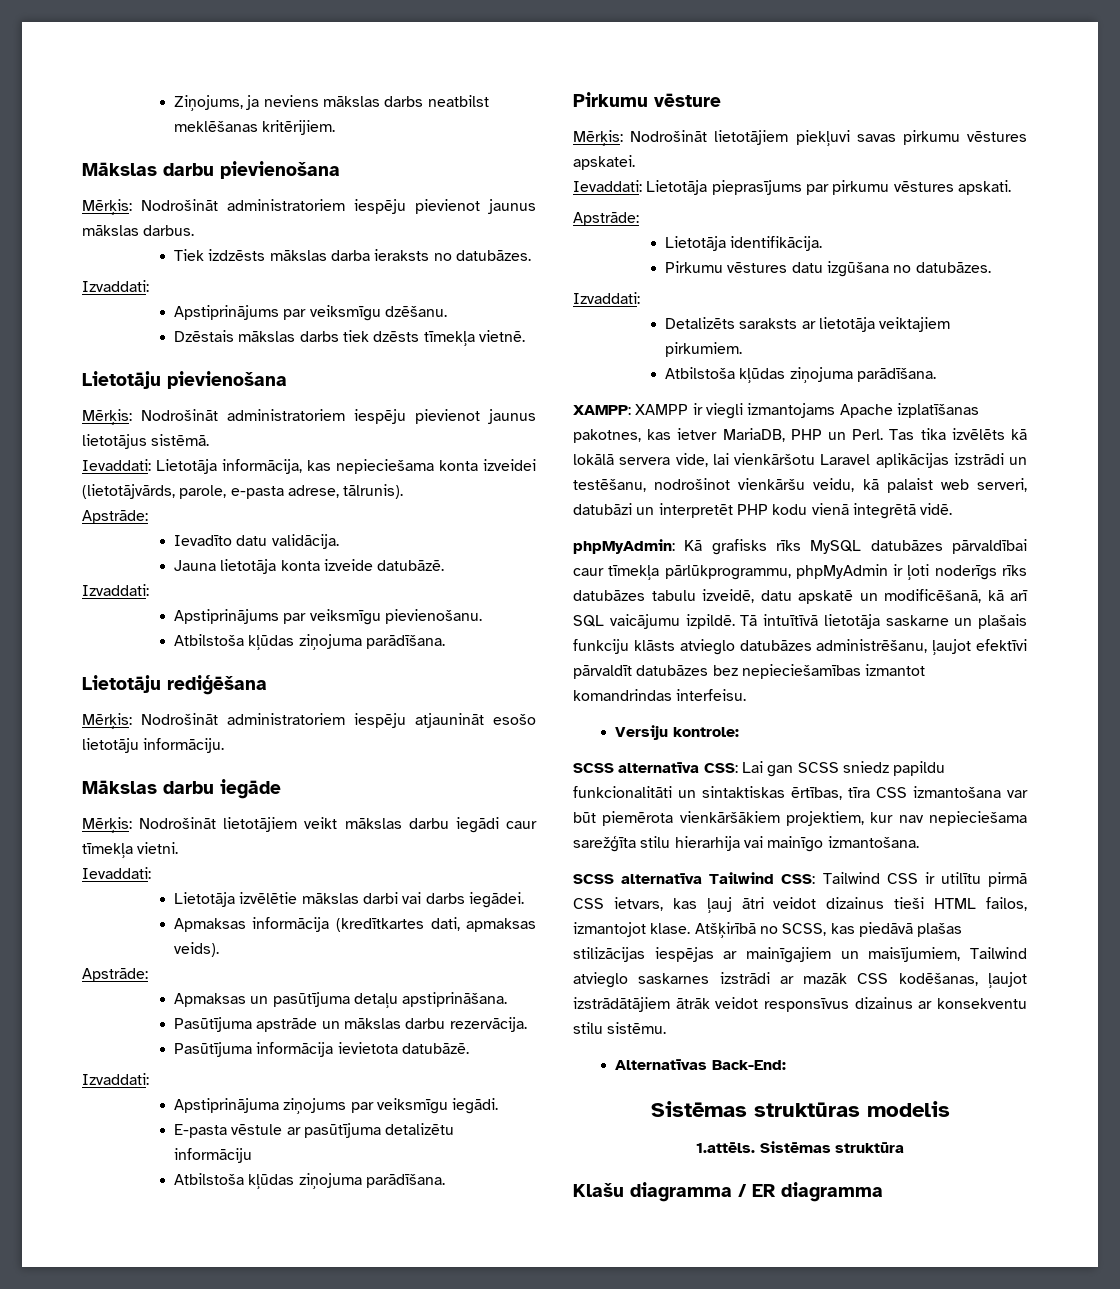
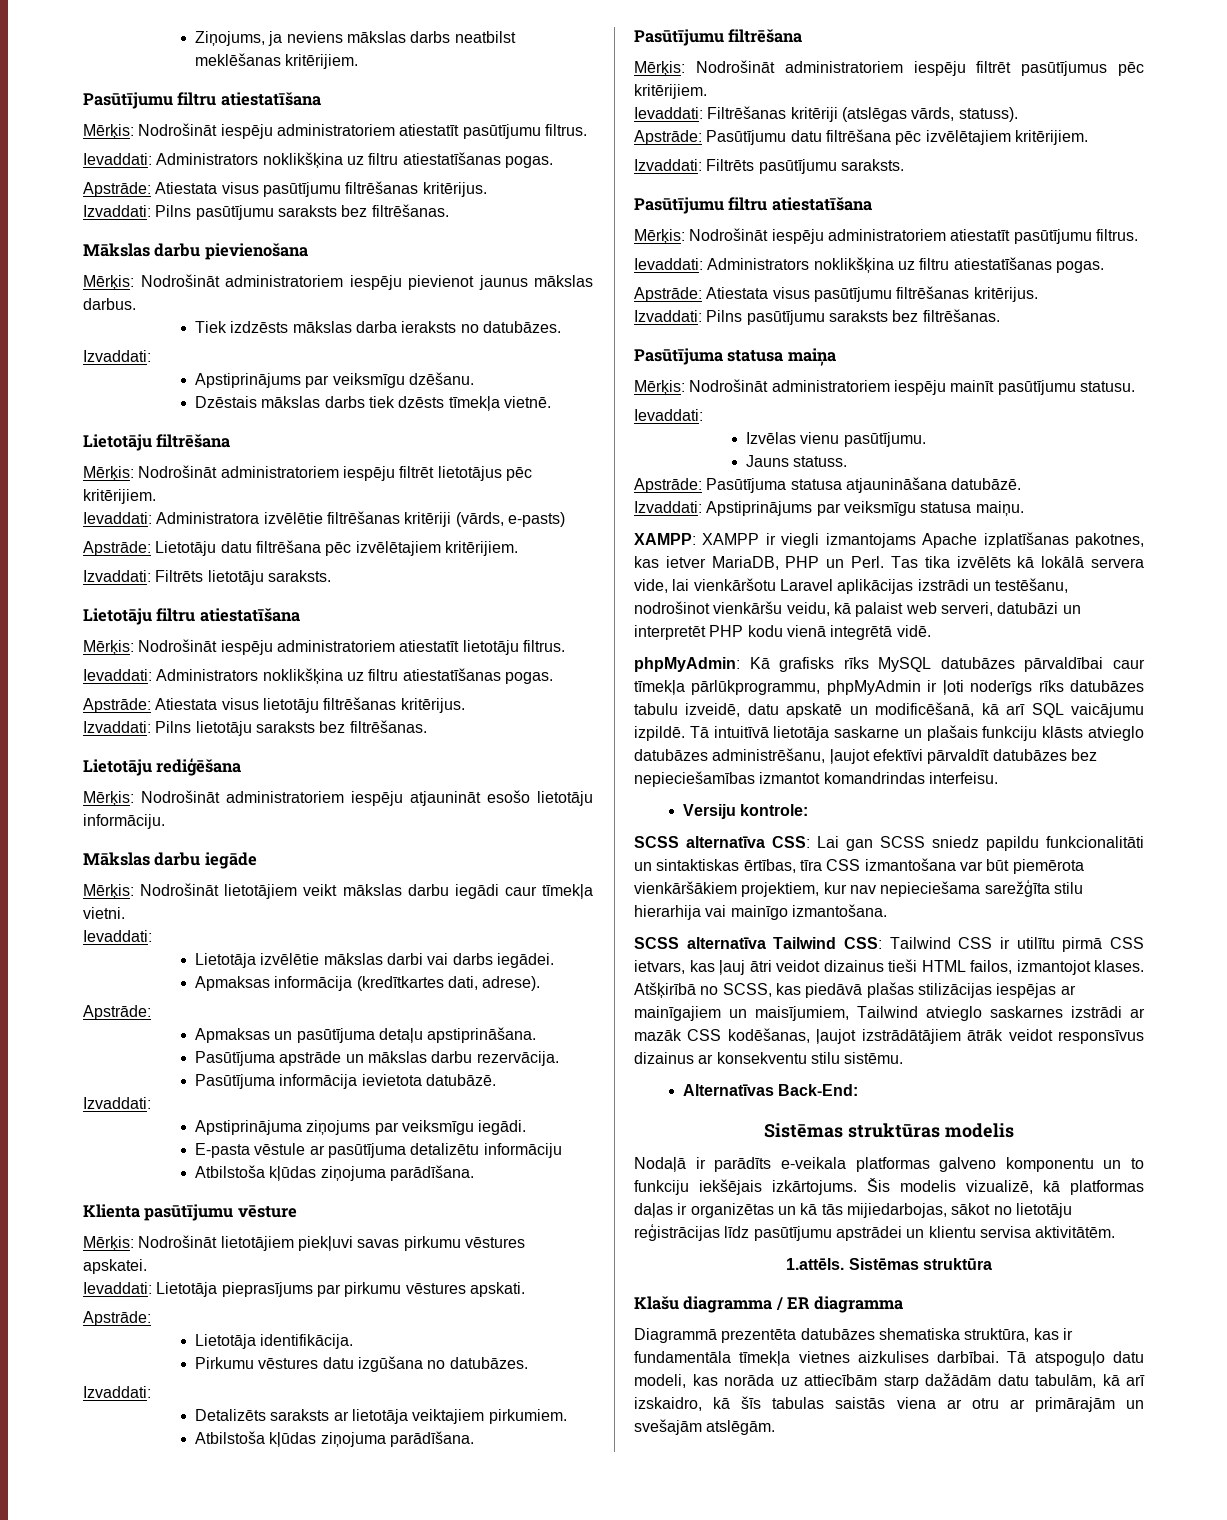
(336, 127) none -> [83,92,321,109] [83,123,587,139] [83,152,553,168] [83,181,487,197] [83,204,449,220] // Pasūtījumu filtru atiestatīšana // Mērķis: Nodrošināt iespēju administratoriem atiestatīt pasūtījumu filtrus. // Ievaddati: Administrators noklikšķina uz filtru atiestatīšanas pogas. // Apstrāde: Atiestata visus pasūtījumu filtrēšanas kritērijus. // Izvaddati: Pilns pasūtījumu saraksts bez filtrēšanas.
[167,371,287,389] [82,409,536,425] [82,434,210,449] [82,459,536,474] [82,484,404,499] [82,510,148,524] [173,534,339,549] [173,559,445,574] [82,584,149,596] [173,609,482,625] [173,634,445,650] pievienošana // Mērķis: Nodrošināt administratoriem iespēju pievienot jaunus lietotājus sistēmā. // Ievaddati: Lietotāja informācija, kas nepieciešama konta izveidei (lietotājvārds, parole, e-pasta adrese, tālrunis). // Apstrāde: // Ievadīto datu validācija. // Jauna lietotāja konta izveide datubāzē. // Izvaddati: // Apstiprinājums par veiksmīgu pievienošanu. // Atbilstoša kļūdas ziņojuma parādīšana. -> [156,434,231,448] [83,465,532,481] [83,489,156,504] [83,511,565,527] [83,540,518,556] [83,570,331,585] [83,608,300,625] [83,639,565,655] [83,668,553,684] [83,697,465,713] [83,720,427,736] filtrēšana // Mērķis: Nodrošināt administratoriem iespēju filtrēt lietotājus pēc kritērijiem. // Ievaddati: Administratora izvēlētie filtrēšanas kritēriji (vārds, e-pasts) // Apstrāde: Lietotāju datu filtrēšana pēc izvēlētajiem kritērijiem. // Izvaddati: Filtrēts lietotāju saraksts. // Lietotāju filtru atiestatīšana // Mērķis: Nodrošināt iespēju administratoriem atiestatīt lietotāju filtrus. // Ievaddati: Administrators noklikšķina uz filtru atiestatīšanas pogas. // Apstrāde: Atiestata visus lietotāju filtrēšanas kritērijus. // Izvaddati: Pilns lietotāju saraksts bez filtrēšanas.
[466,918,536,932] [173,942,219,957] apmaksas veids). -> [482,976,541,991] adrese).
[573,92,648,107] Pirkumu -> [83,1204,234,1221] Klienta pasūtījumu
(936, 375) none -> [634,29,803,46] [634,60,1144,76] [634,84,707,99] [634,106,1018,122] [634,129,1088,145] [634,159,904,174] [634,197,872,214] [634,228,1138,244] [634,257,1104,273] [634,286,1038,302] [634,309,1000,325] [634,348,836,366] [634,379,1135,395] [634,409,703,421] [746,432,926,447] [746,455,848,467] [634,477,1022,493] [634,501,1024,516] // Pasūtījumu filtrēšana // Mērķis: Nodrošināt administratoriem iespēju filtrēt pasūtījumus pēc kritērijiem. // Ievaddati: Filtrēšanas kritēriji (atslēgas vārds, statuss). // Apstrāde: Pasūtījumu datu filtrēšana pēc izvēlētajiem kritērijiem. // Izvaddati: Filtrēts pasūtījumu saraksts. // Pasūtījumu filtru atiestatīšana // Mērķis: Nodrošināt iespēju administratoriem atiestatīt pasūtījumu filtrus. // Ievaddati: Administrators noklikšķina uz filtru atiestatīšanas pogas. // Apstrāde: Atiestata visus pasūtījumu filtrēšanas kritērijus. // Izvaddati: Pilns pasūtījumu saraksts bez filtrēšanas. // Pasūtījuma statusa maiņa // Mērķis: Nodrošināt administratoriem iespēju mainīt pasūtījumu statusu. // Ievaddati: // Izvēlas vienu pasūtījumu. // Jauns statuss. // Apstrāde: Pasūtījuma statusa atjaunināšana datubāzē. // Izvaddati: Apstiprinājums par veiksmīgu statusa maiņu.
[763,614,818,626] intuītīvā -> [713,726,769,738] intuitīvā
[650,923,691,934] klase. -> [1094,960,1144,972] klases.
(950, 1109) none -> [634,1157,1144,1172] [634,1178,1144,1195] [634,1203,1072,1218] [634,1224,1116,1241] // Nodaļā ir parādīts e-veikala platformas galveno komponentu un to funkciju iekšējais izkārtojums. Šis modelis vizualizē, kā platformas daļas ir organizētas un kā tās mijiedarbojas, sākot no lietotāju reģistrācijas līdz pasūtījumu apstrādei un klientu servisa aktivitātēm.
(883, 1192) none -> [634,1328,1073,1343] [634,1351,1144,1366] [634,1373,1145,1389] [634,1396,1144,1412] [634,1419,776,1435] // Diagrammā prezentēta datubāzes shematiska struktūra, kas ir fundamentāla tīmekļa vietnes aizkulises darbībai. Tā atspoguļo datu modeli, kas norāda uz attiecībām starp dažādām datu tabulām, kā arī izskaidro, kā šīs tabulas saistās viena ar otru ar primārajām un svešajām atslēgām.

